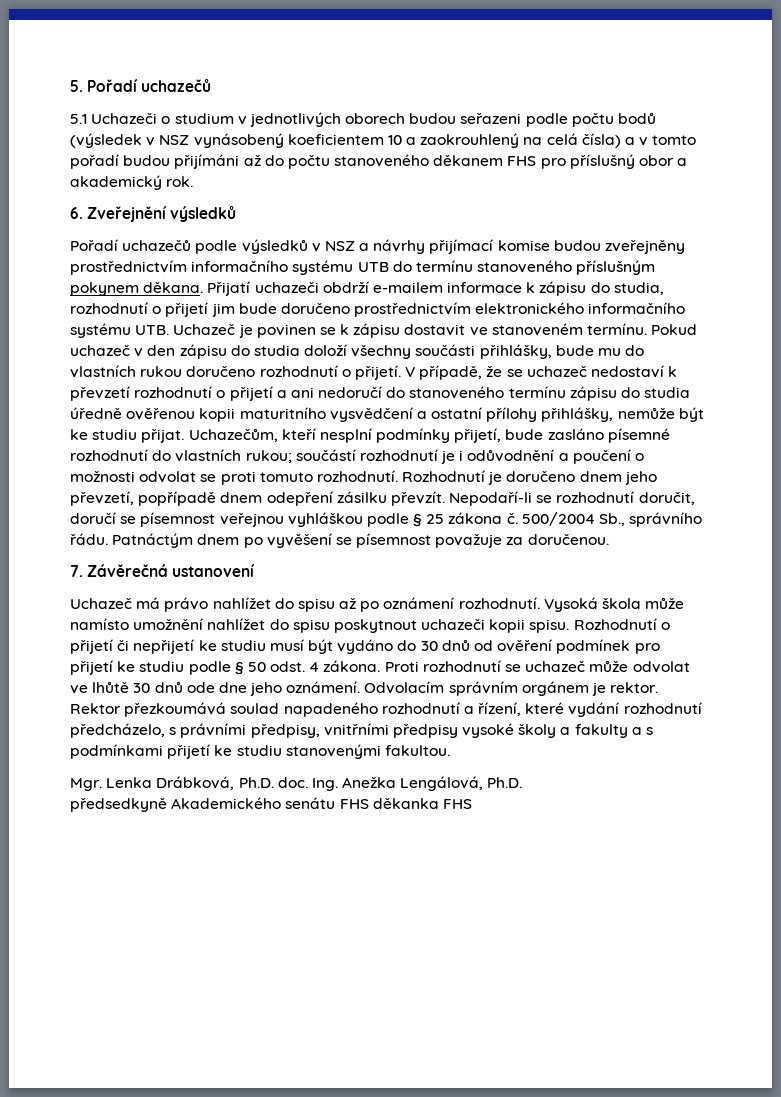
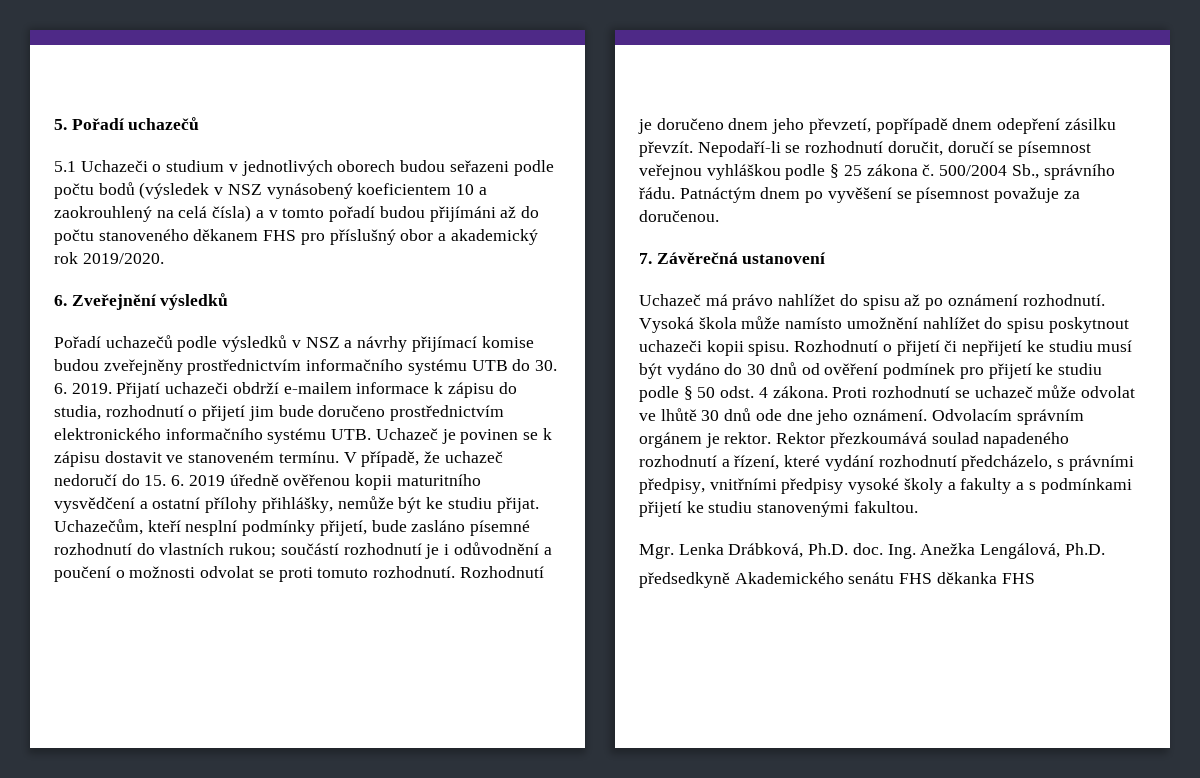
[166,176,194,187] rok. -> [54,252,164,264] rok 2019/2020.
[415,260,656,275] [70,282,204,296] termínu stanoveného příslušným pokynem děkana. -> [535,360,558,371] [54,383,112,394] 30. 6. 2019.
[651,324,698,335] [70,344,645,359] [70,365,678,380] [70,386,691,401] Pokud uchazeč v den zápisu do studia doloží všechny součásti přihlášky, bude mu do vlastních rukou doručeno rozhodnutí o přijetí. V případě, že se uchazeč nedostaví k převzetí rozhodnutí o přijetí a ani nedoručí do stanoveného termínu zápisu do studia -> [343,451,503,467] [54,474,225,486] V případě, že uchazeč nedoručí do 15. 6. 2019

